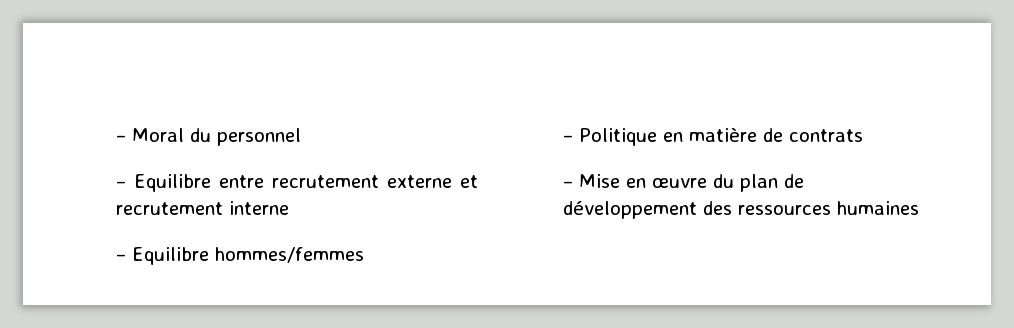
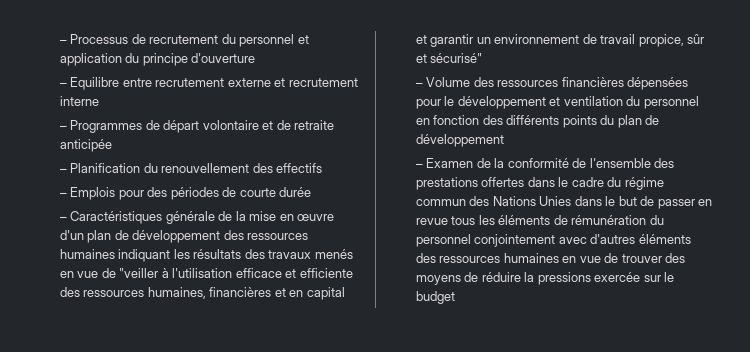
[116,128,302,146] – Moral du personnel -> [59,34,309,47] [59,53,256,66] – Processus de recrutement du personnel et application du principe d'ouverture
[132,247,365,265] [563,128,864,146] [563,174,621,188] Equilibre hommes/femmes // – Politique en matière de contrats // – Mise -> [70,120,335,133] [59,139,112,152] [59,163,323,173] [59,187,312,200] [59,211,277,224] Programmes de départ volontaire et de retraite anticipée // – Planification du renouvellement des effectifs // – Emplois pour des périodes de courte durée // – Caractéristiques générale de la mise
[713,174,735,188] du -> [59,230,84,240] d'un
(920, 208) none -> [118,249,353,262] [59,268,353,278] [59,287,345,300] [415,34,705,47] [415,53,483,63] [415,77,689,90] [415,96,699,109] [415,115,660,128] [415,134,504,147] [415,158,675,168] [415,177,664,190] [415,196,713,209] [415,215,664,225] [415,234,691,247] [415,253,686,263] [415,272,675,285] [415,291,455,304] indiquant les résultats des travaux menés en vue de "veiller à l'utilisation efficace et efficiente des ressources humaines, financières et en capital et garantir un environnement de travail propice, sûr et sécurisé" // – Volume des ressources financières dépensées pour le développement et ventilation du personnel en fonction des différents points du plan de développement // – Examen de la conformité de l'ensemble des prestations offertes dans le cadre du régime commun des Nations Unies dans le but de passer en revue tous les éléments de rémunération du personnel conjointement avec d'autres éléments des ressources humaines en vue de trouver des moyens de réduire la pressions exercée sur le budget

